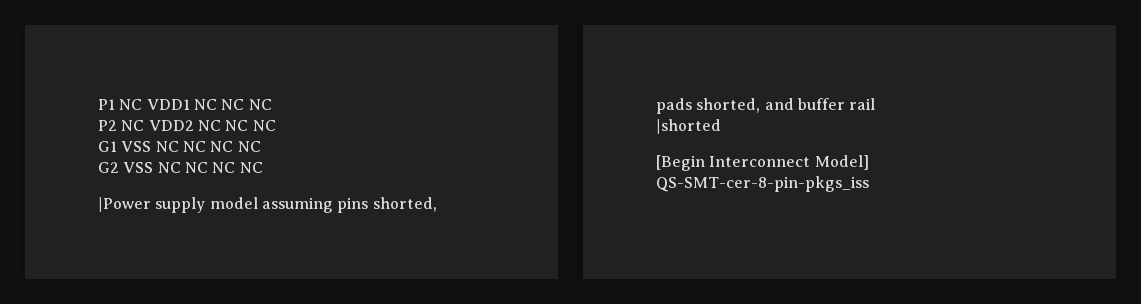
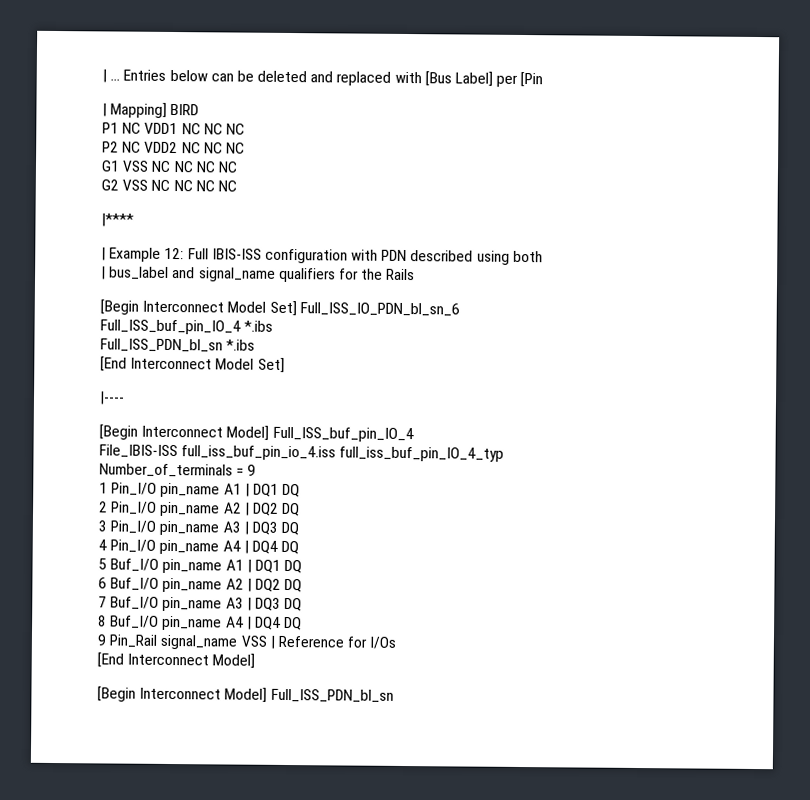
(98, 104) none -> [102,69,544,88] [102,102,200,118] | ... Entries below can be deleted and replaced with [Bus Label] per [Pin // | Mapping] BIRD //
[98,197,437,213] [656,98,876,114] [656,119,721,134] [656,155,869,171] [656,176,869,192] |Power supply model assuming pins shorted, pads shorted, and buffer rail // |shorted // [Begin Interconnect Model] QS-SMT-cer-8-pin-pkgs_iss -> [101,213,134,227] [101,247,543,265] [101,266,416,283] [100,299,460,317] [100,319,274,335] [100,338,256,353] [100,356,285,373] [99,391,125,405] [99,424,414,443] [99,444,505,462] [99,463,257,478] [99,482,301,498] [99,501,301,517] [98,520,300,536] [98,539,300,555] [98,558,303,574] [98,577,303,593] [98,596,303,612] [98,615,303,631] [97,634,397,650] [97,652,256,669] [97,686,394,703] |**** // | Example 12: Full IBIS-ISS configuration with PDN described using both // | bus_label and signal_name qualifiers for the Rails // [Begin Interconnect Model Set] Full_ISS_IO_PDN_bl_sn_6 // Full_ISS_buf_pin_IO_4 *.ibs // Full_ISS_PDN_bl_sn *.ibs // [End Interconnect Model Set] // |---- // [Begin Interconnect Model] Full_ISS_buf_pin_IO_4 // File_IBIS-ISS full_iss_buf_pin_io_4.iss full_iss_buf_pin_IO_4_typ // Number_of_terminals = 9 // 1 Pin_I/O pin_name A1 | DQ1 DQ // 2 Pin_I/O pin_name A2 | DQ2 DQ // 3 Pin_I/O pin_name A3 | DQ3 DQ // 4 Pin_I/O pin_name A4 | DQ4 DQ // 5 Buf_I/O pin_name A1 | DQ1 DQ // 6 Buf_I/O pin_name A2 | DQ2 DQ // 7 Buf_I/O pin_name A3 | DQ3 DQ // 8 Buf_I/O pin_name A4 | DQ4 DQ // 9 Pin_Rail signal_name VSS | Reference for I/Os // [End Interconnect Model] // [Begin Interconnect Model] Full_ISS_PDN_bl_sn

